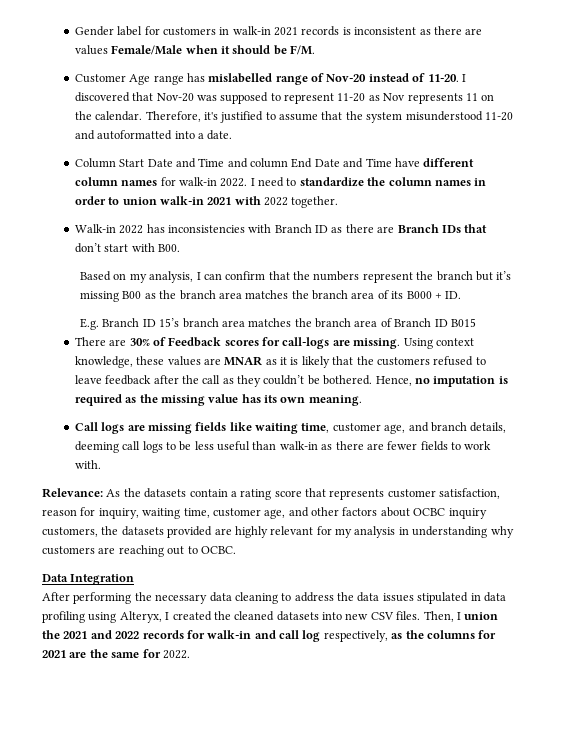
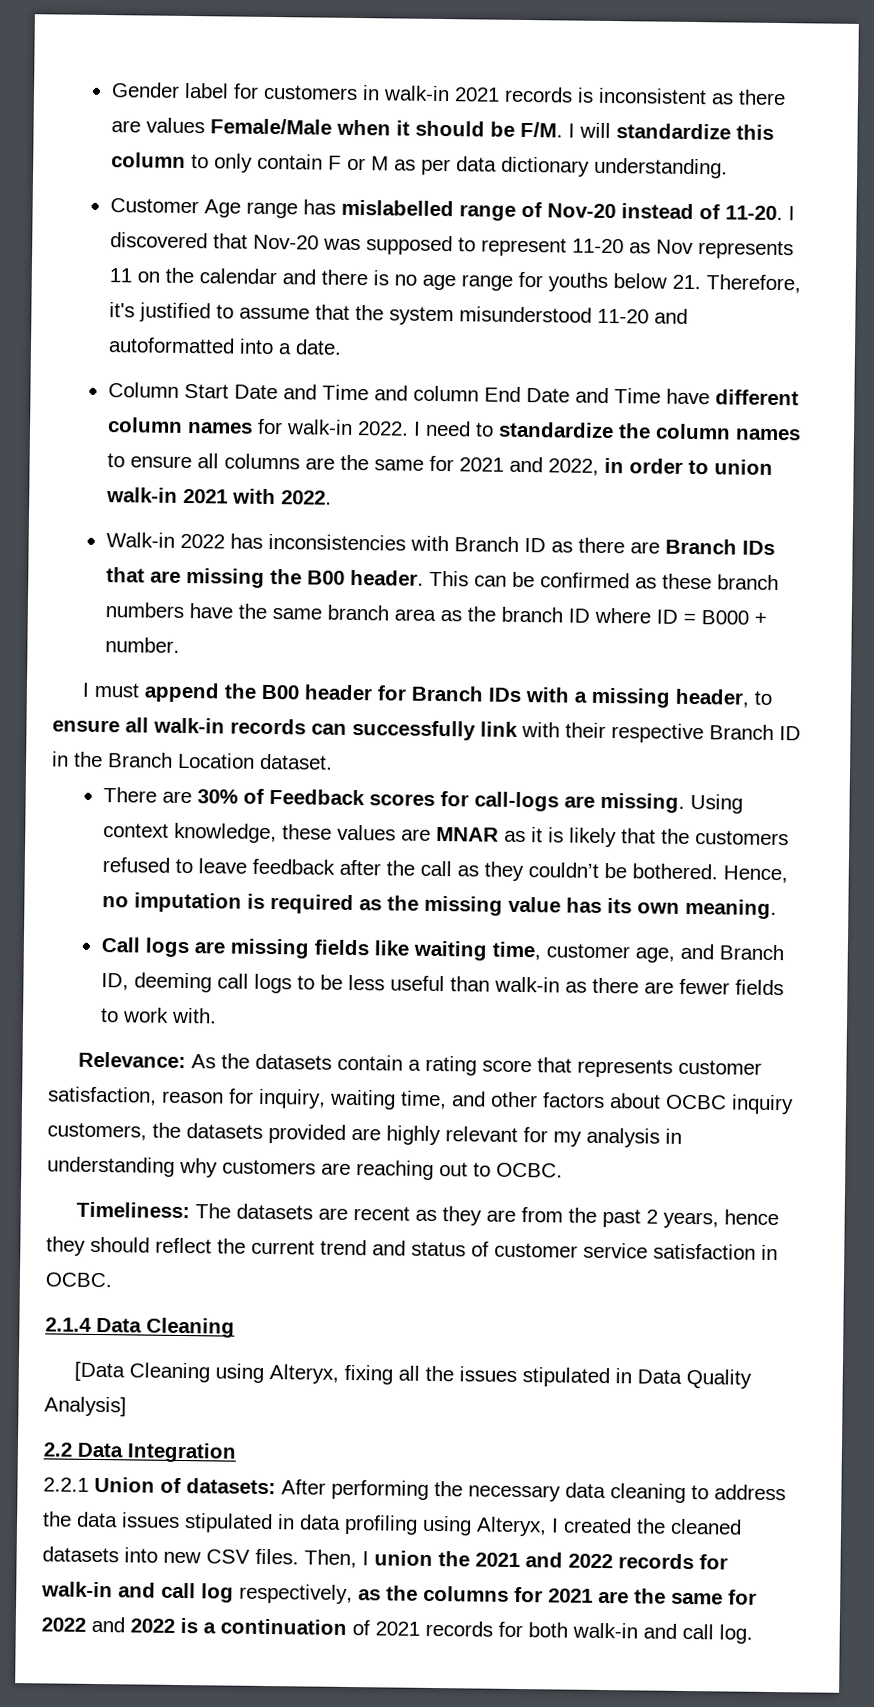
(316, 50) none -> [567,122,774,140] [110,152,728,179] I will standardize this column to only contain F or M as per data dictionary understanding.
[95,111,143,121] calendar. -> [198,268,701,292] calendar and there is no age range for youths below 21.
(471, 183) none -> [106,453,599,476] to ensure all columns are the same for 2021 and 2022,
[264,196,339,208] 2022 together. -> [280,490,332,505] 2022.
[74,243,180,253] [80,271,512,283] [80,290,462,302] [80,318,476,330] don’t start with B00. // Based on my analysis, I can confirm that the numbers represent the branch but it’s missing B00 as the branch area matches the branch area of its B000 + ID. // E.g. Branch ID 15’s branch area matches the branch area of Branch ID B015 -> [149,567,779,591] [104,602,767,625] [104,637,180,653] [81,682,772,708] [52,717,801,744] [52,751,333,770] are missing the B00 header. This can be confirmed as these branch numbers have the same branch area as the branch ID where ID = B000 + number. // I must append the B00 header for Branch IDs with a missing header, to ensure all walk-in records can successfully link with their respective Branch ID in the Branch Location dataset.
[430,422,507,433] branch details, -> [718,944,784,961] [100,973,129,991] Branch ID,
[212,508,286,519] customer age, -> (447, 1100) none
[42,574,135,585] Data Integration // -> [75,1201,779,1229] [46,1236,778,1261] [45,1272,112,1288] [45,1317,235,1338] [73,1361,752,1389] [44,1396,127,1417] [43,1442,236,1463] [43,1476,276,1495] Timeliness: The datasets are recent as they are from the past 2 years, hence they should reflect the current trend and status of customer service satisfaction in OCBC. // 2.1.4 Data Cleaning // [Data Cleaning using Alteryx, fixing all the issues stipulated in Data Quality Analysis] // 2.2 Data Integration // 2.2.1 Union of datasets:
[162,650,190,659] 2022. -> [41,1616,753,1644] 2022 and 2022 is a continuation of 2021 records for both walk-in and call log.

